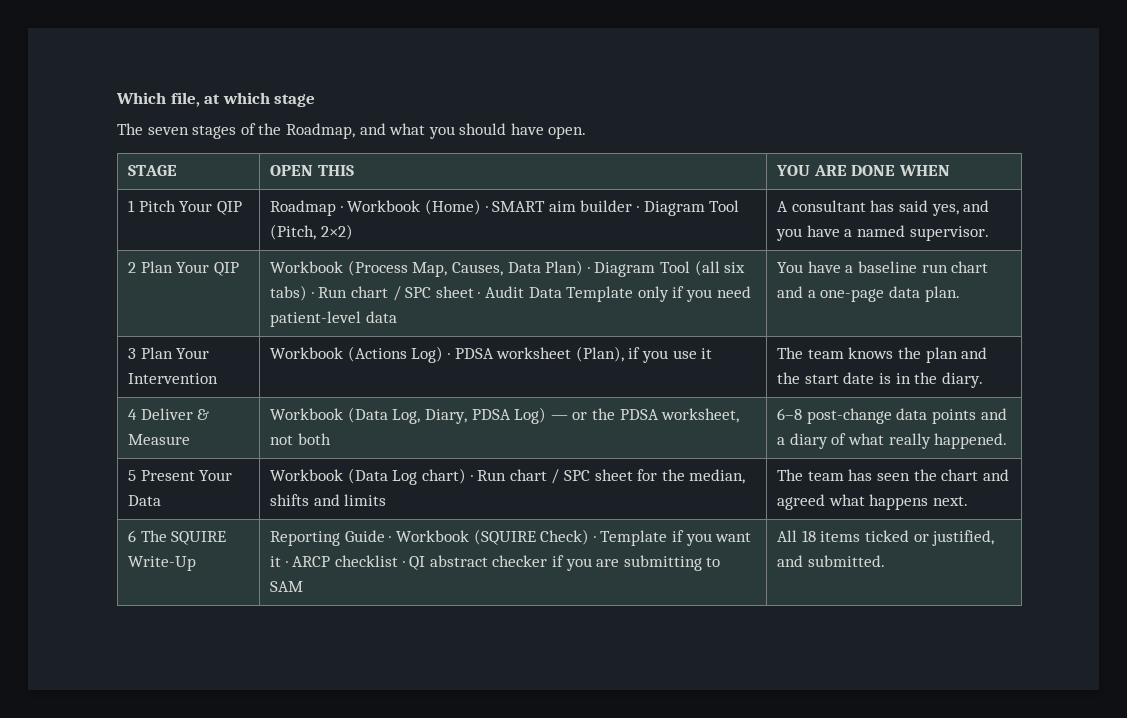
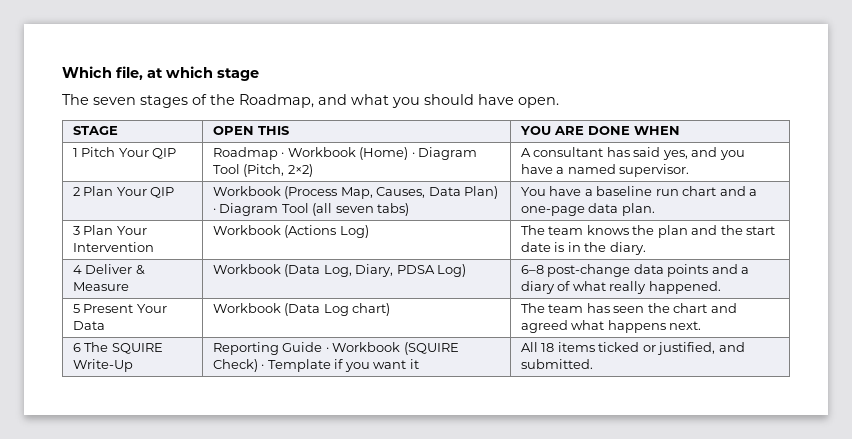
[492,200,639,212] SMART aim builder · -> (415, 154) none
[724,262,746,273] six -> [335,206,374,213] seven
[311,286,751,302] [270,311,397,327] · Run chart / SPC sheet · Audit Data Template only if you need patient-level data -> (410, 209) none
[448,346,713,363] · PDSA worksheet (Plan), if you use it -> (369, 231) none
[550,408,740,423] [270,433,331,445] — or the PDSA worksheet, not both -> (467, 270) none
[470,469,746,484] [270,494,387,506] · Run chart / SPC sheet for the median, shifts and limits -> (391, 309) none
[285,555,721,571] [270,581,304,592] · ARCP checklist · QI abstract checker if you are submitting to SAM -> (419, 364) none

